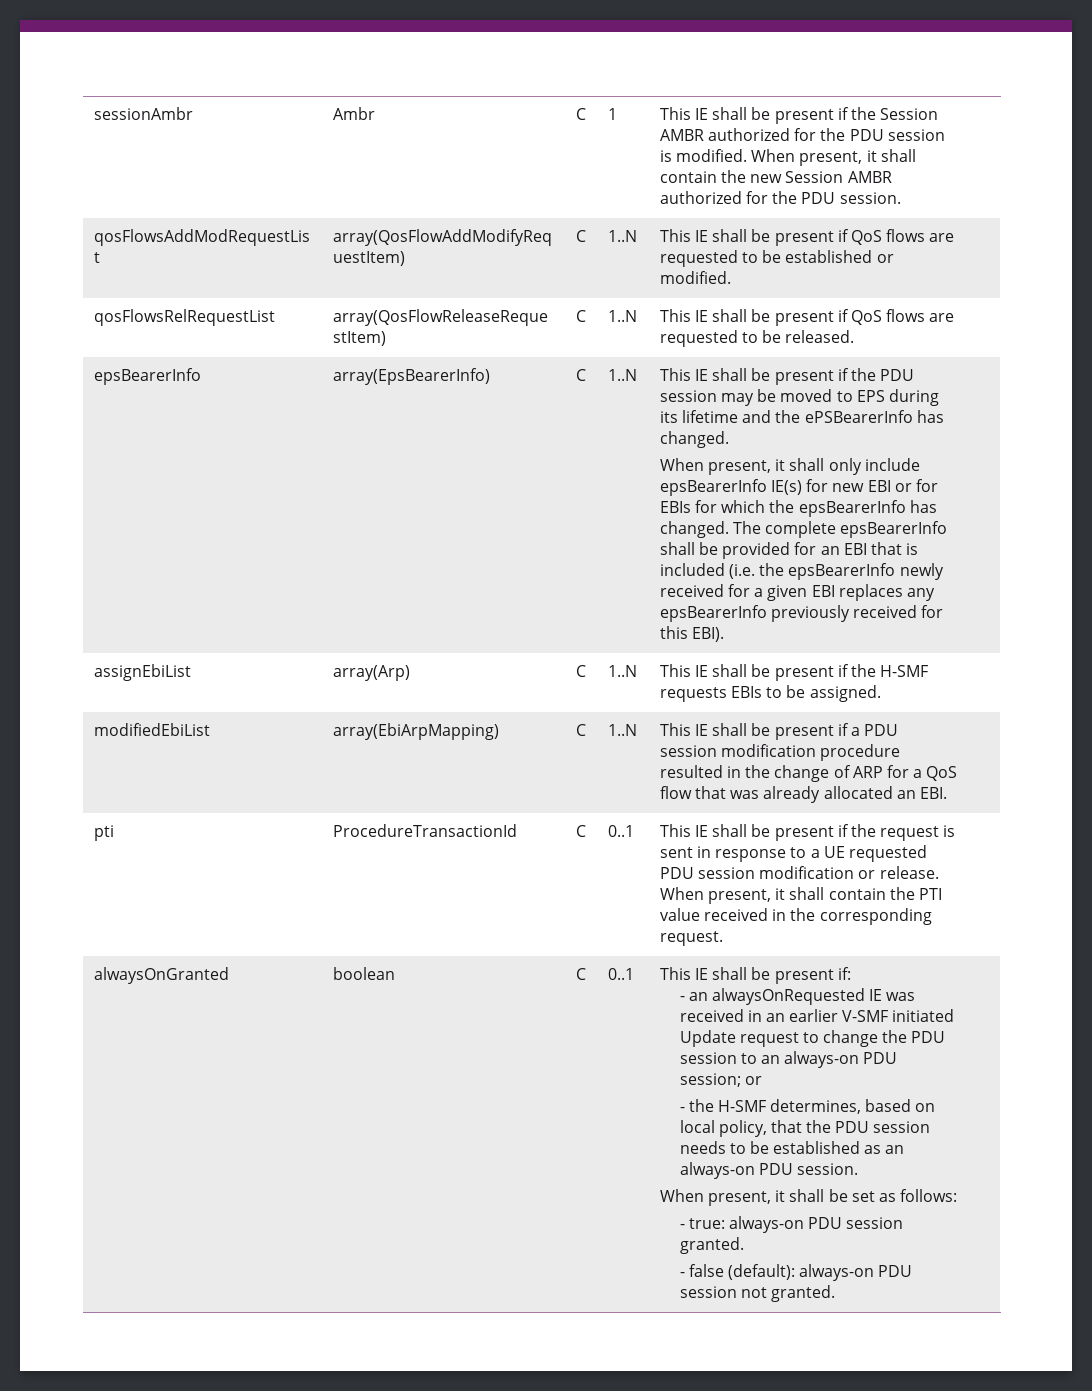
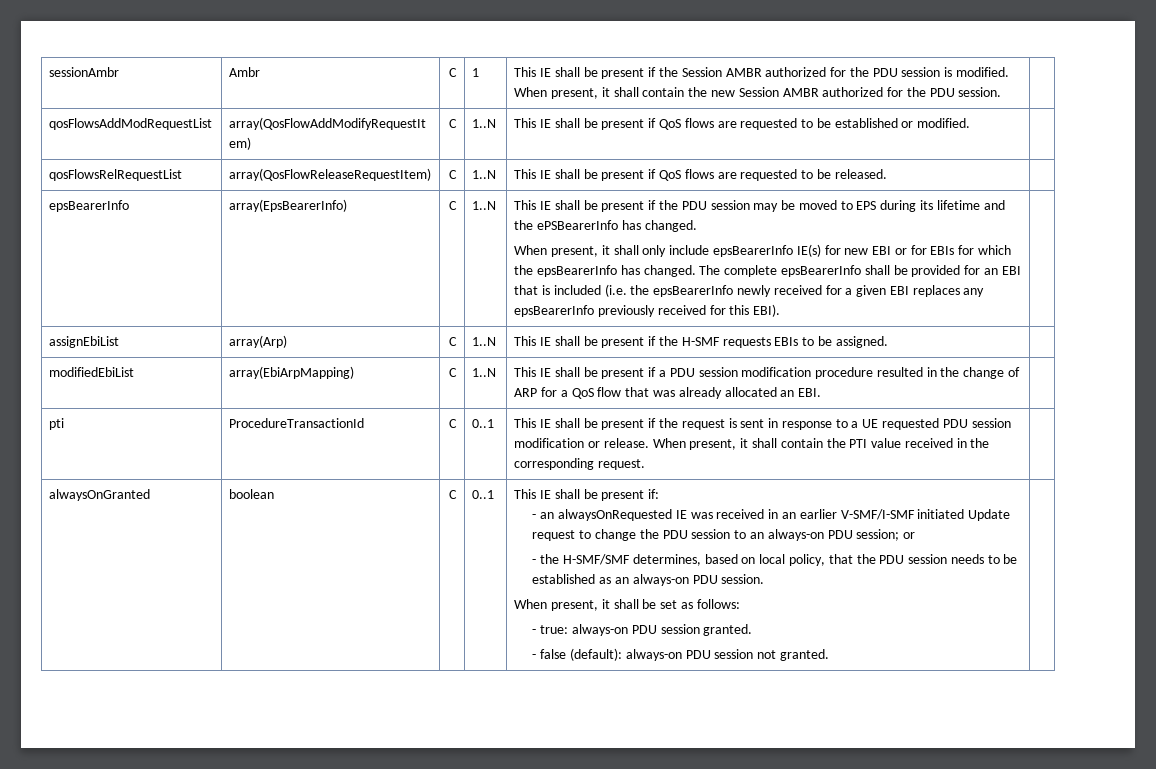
[842,1010,889,1022] V-SMF -> [840,509,915,520] V-SMF/I-SMF
[717,1100,766,1112] H-SMF -> [563,554,631,565] H-SMF/SMF

